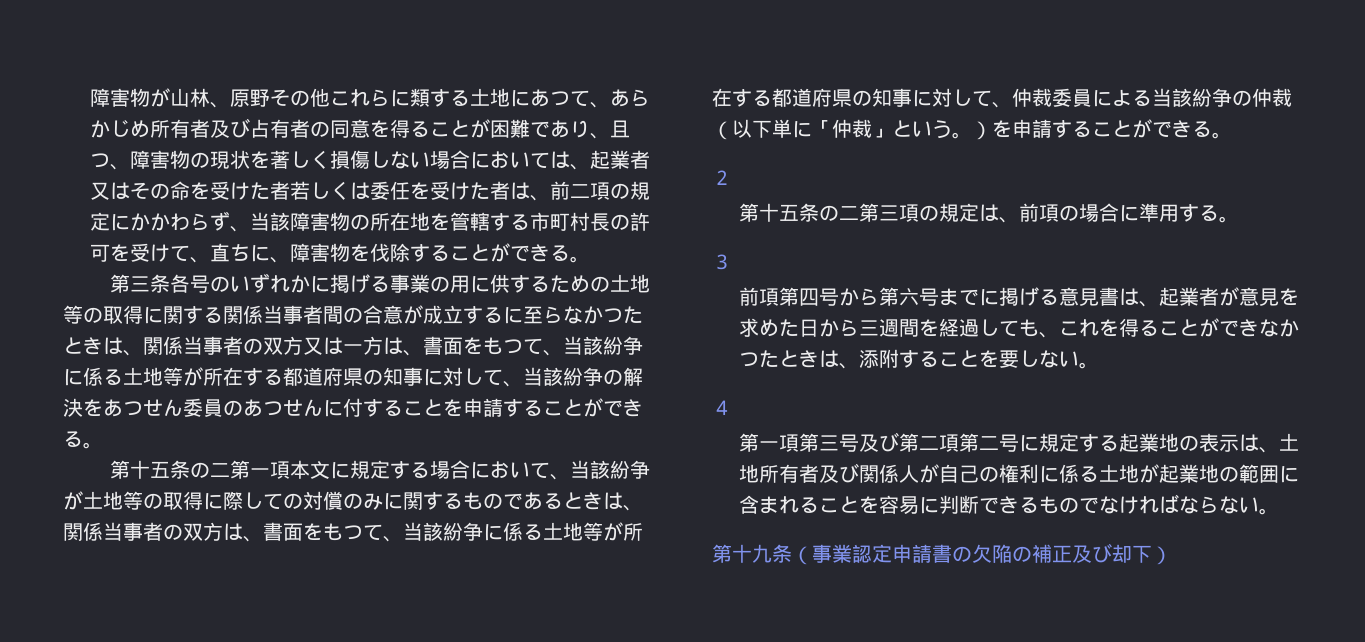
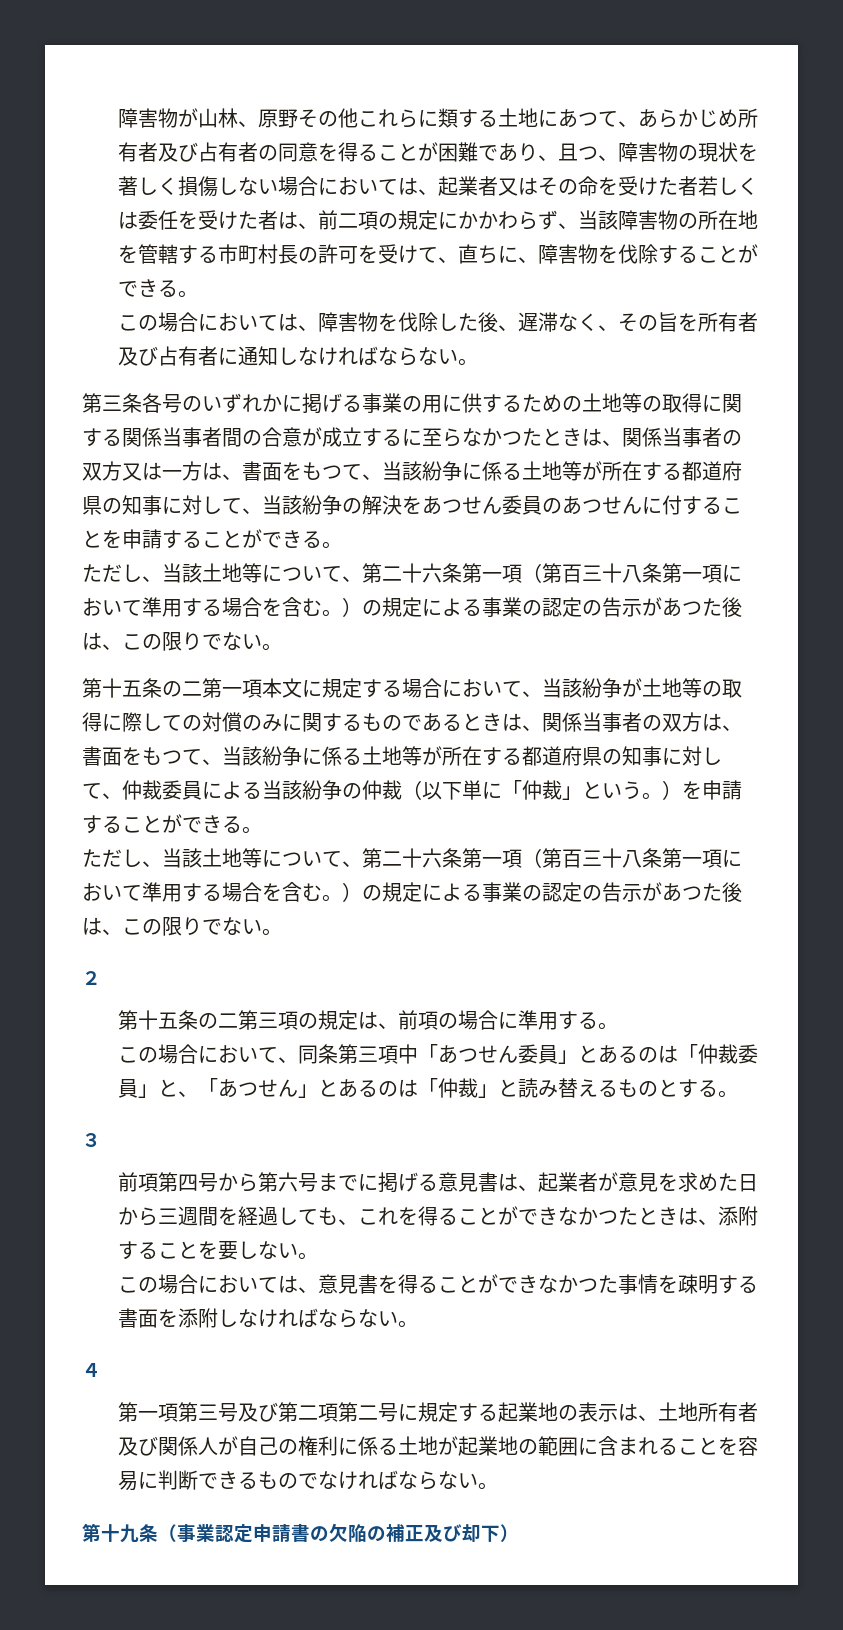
(590, 259) none -> [117,312,758,332] [117,346,478,366] // この場合においては、障害物を伐除した後、遅滞なく、その旨を所有者及び占有者に通知しなければならない。
(103, 445) none -> [82,563,742,583] [82,597,742,617] [82,631,282,651] // ただし、当該土地等について、第二十六条第一項（第百三十八条第一項において準用する場合を含む。）の規定による事業の認定の告示があつた後は、この限りでない。
(1232, 135) none -> [82,848,742,868] [82,882,742,902] [82,916,282,936] // ただし、当該土地等について、第二十六条第一項（第百三十八条第一項において準用する場合を含む。）の規定による事業の認定の告示があつた後は、この限りでない。
(1239, 219) none -> [117,1044,758,1064] [117,1078,738,1098] // この場合において、同条第三項中「あつせん委員」とあるのは「仲裁委員」と、「あつせん」とあるのは「仲裁」と読み替えるものとする。
(1099, 365) none -> [117,1274,758,1294] [117,1308,418,1328] // この場合においては、意見書を得ることができなかつた事情を疎明する書面を添附しなければならない。

